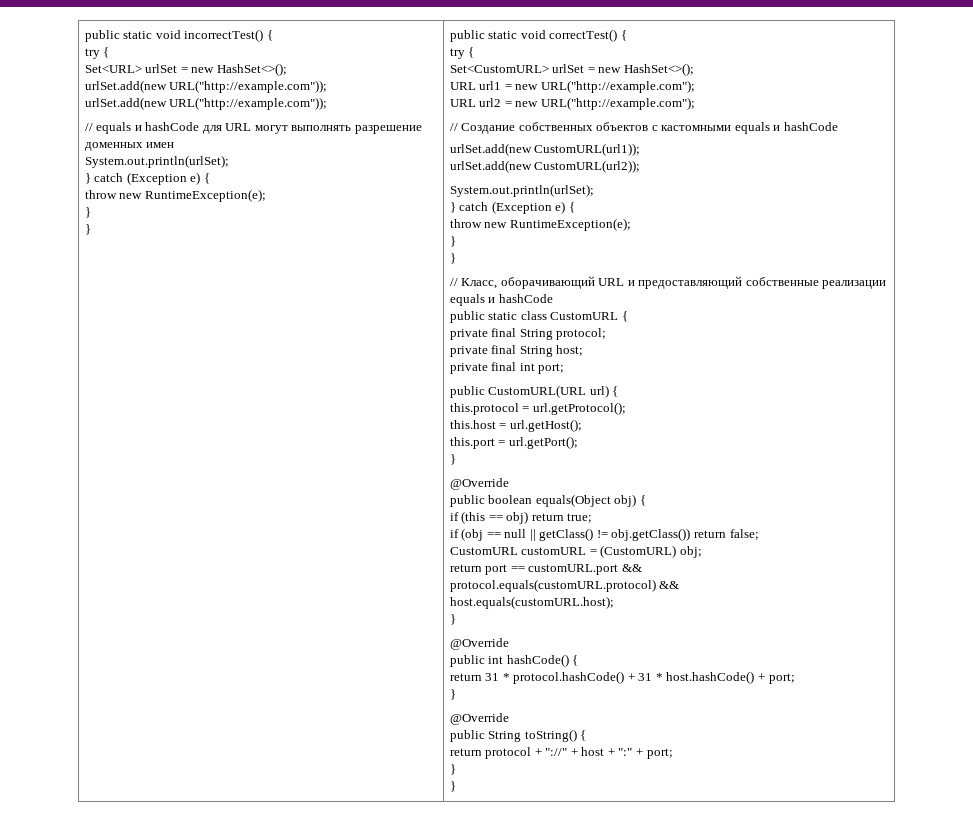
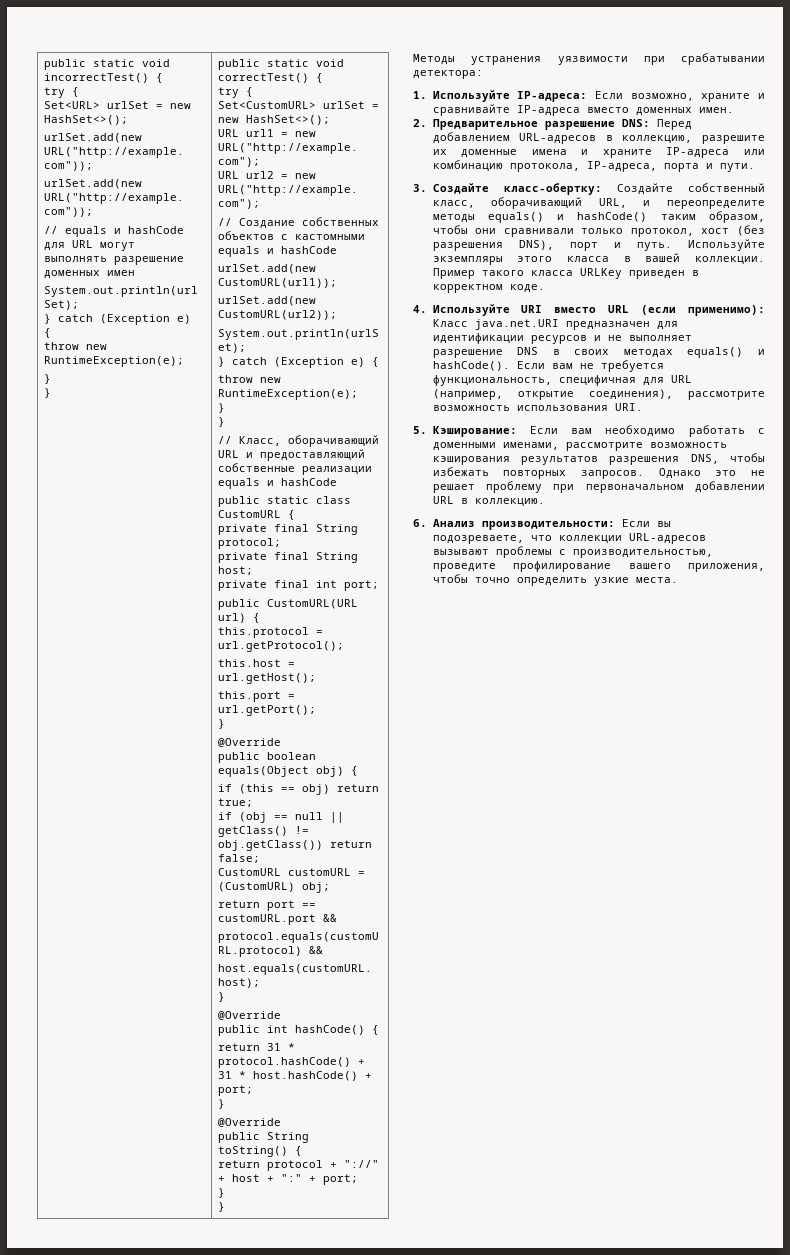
(456, 786) none -> [413,53,765,65] [413,70,483,79] [413,90,765,102] [432,104,734,116] [413,119,692,130] [432,132,765,144] [432,147,765,158] [432,160,755,172] [413,183,765,195] [432,197,765,209] [432,211,765,223] [432,225,765,237] [432,239,765,251] [432,253,765,265] [432,268,699,279] [432,284,545,293] [413,304,765,316] [432,319,678,330] [432,333,692,344] [432,347,765,358] [432,360,664,372] [432,375,692,386] [432,389,765,400] [432,403,643,411] [413,425,765,437] [432,442,727,451] [432,453,765,465] [432,467,765,479] [432,481,765,493] [432,496,545,507] [413,519,671,530] [432,533,706,544] [432,546,713,558] [432,561,765,572] [432,574,678,586] // Методы устранения уязвимости при срабатывании детектора: // 1. Используйте IP-адреса: Если возможно, храните и сравнивайте IP-адреса вместо доменных имен. // 2. Предварительное разрешение DNS: Перед добавлением URL-адресов в коллекцию, разрешите их доменные имена и храните IP-адреса или комбинацию протокола, IP-адреса, порта и пути. // 3. Создайте класс-обертку: Создайте собственный класс, оборачивающий URL, и переопределите методы equals() и hashCode() таким образом, чтобы они сравнивали только протокол, хост (без разрешения DNS), порт и путь. Используйте экземпляры этого класса в вашей коллекции. Пример такого класса URLKey приведен в корректном коде. // 4. Используйте URI вместо URL (если применимо): Класс java.net.URI предназначен для идентификации ресурсов и не выполняет разрешение DNS в своих методах equals() и hashCode(). Если вам не требуется функциональность, специфичная для URL (например, открытие соединения), рассмотрите возможность использования URI. // 5. Кэширование: Если вам необходимо работать с доменными именами, рассмотрите возможность кэширования результатов разрешения DNS, чтобы избежать повторных запросов. Однако это не решает проблему при первоначальном добавлении URL в коллекцию. // 6. Анализ производительности: Если вы подозреваете, что коллекции URL-адресов вызывают проблемы с производительностью, проведите профилирование вашего приложения, чтобы точно определить узкие места.

